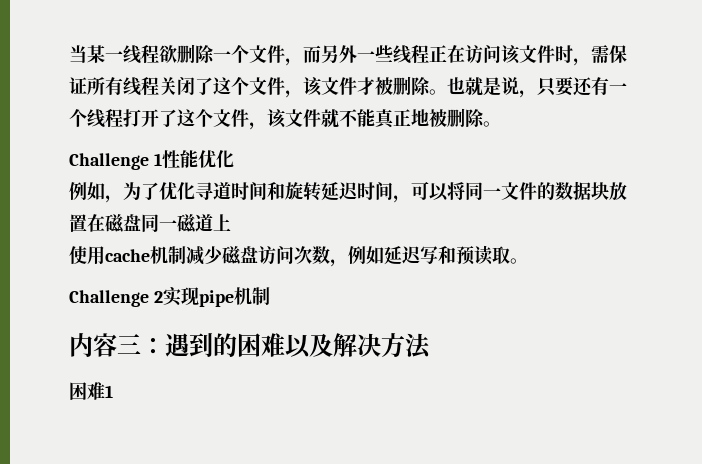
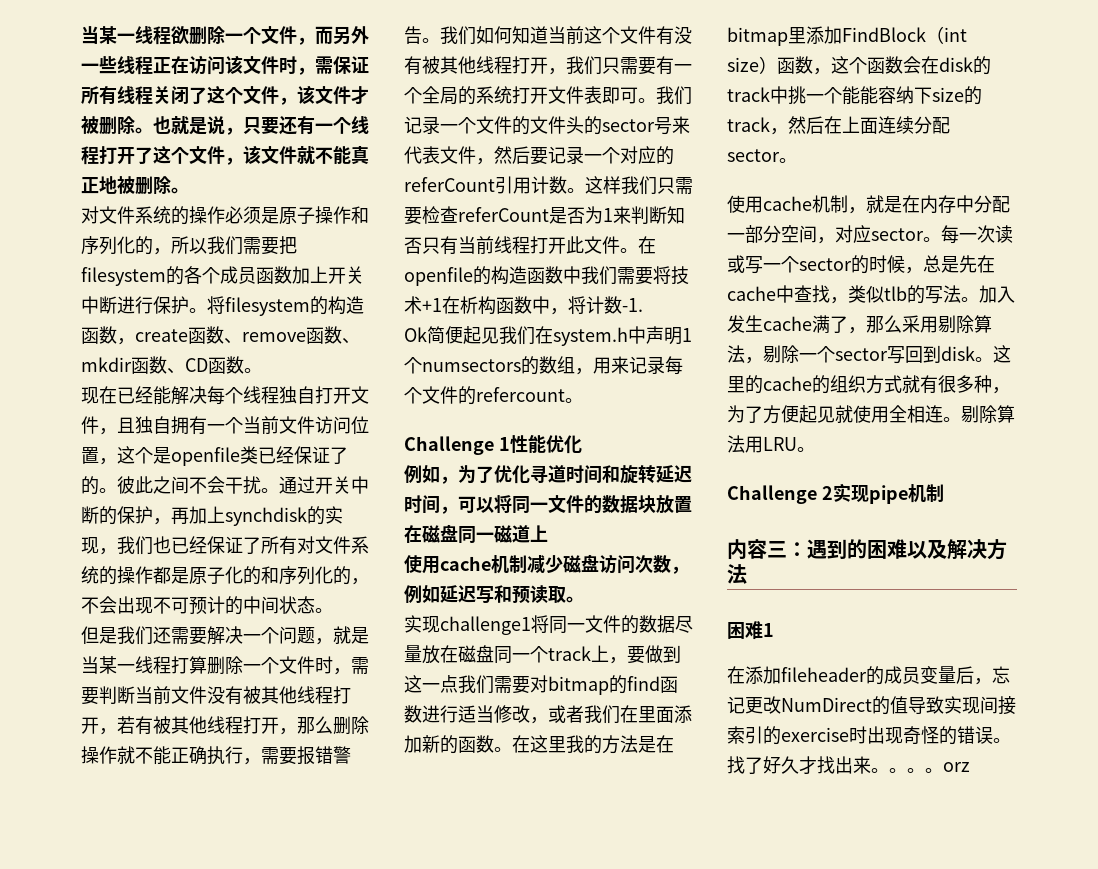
(501, 124) none -> [81,206,369,225] [81,236,297,255] [81,266,364,286] [81,296,364,316] [81,326,360,345] [81,356,262,374] [81,386,369,405] [81,416,369,435] [81,446,348,466] [81,476,369,495] [81,506,343,526] [81,536,369,555] [81,566,369,585] [81,596,333,615] [81,626,369,645] [81,656,369,675] [81,686,351,705] [81,716,369,735] [81,746,351,765] [404,26,692,45] [404,56,692,75] [404,86,692,105] [404,116,690,135] [404,146,674,165] [404,176,693,195] [404,206,685,225] [404,236,656,255] [404,266,689,286] [404,296,643,315] [404,326,692,346] [404,356,683,375] [404,386,583,405] // 对文件系统的操作必须是原子操作和序列化的，所以我们需要把filesystem的各个成员函数加上开关中断进行保护。将filesystem的构造函数，create函数、remove函数、mkdir函数、CD函数。 // 现在已经能解决每个线程独自打开文件，且独自拥有一个当前文件访问位置，这个是openfile类已经保证了的。彼此之间不会干扰。通过开关中断的保护，再加上synchdisk的实现，我们也已经保证了所有对文件系统的操作都是原子化的和序列化的，不会出现不可预计的中间状态。 // 但是我们还需要解决一个问题，就是当某一线程打算删除一个文件时，需要判断当前文件没有被其他线程打开，若有被其他线程打开，那么删除操作就不能正确执行，需要报错警告。我们如何知道当前这个文件有没有被其他线程打开，我们只需要有一个全局的系统打开文件表即可。我们记录一个文件的文件头的sector号来代表文件，然后要记录一个对应的referCount引用计数。这样我们只需要检查referCount是否为1来判断知否只有当前线程打开此文件。在openfile的构造函数中我们需要将技术+1在析构函数中，将计数-1. // Ok简便起见我们在system.h中声明1个numsectors的数组，用来记录每个文件的refercount。
(528, 261) none -> [404,615,693,635] [404,645,681,664] [404,675,678,695] [404,705,692,724] [404,735,674,754] [727,26,967,46] [727,56,991,75] [727,86,982,105] [727,116,950,135] [727,149,797,163] [727,195,1010,214] [727,225,1013,244] [727,255,995,274] [727,285,1015,304] [727,315,992,334] [727,345,1011,364] [727,375,1010,394] [727,405,1015,424] [727,435,815,453] // 实现challenge1将同一文件的数据尽量放在磁盘同一个track上，要做到这一点我们需要对bitmap的find函数进行适当修改，或者我们在里面添加新的函数。在这里我的方法是在bitmap里添加FindBlock（int size）函数，这个函数会在disk的track中挑一个能能容纳下size的track，然后在上面连续分配sector。 // 使用cache机制，就是在内存中分配一部分空间，对应sector。每一次读或写一个sector的时候，总是先在cache中查找，类似tlb的写法。加入发生cache满了，那么采用剔除算法，剔除一个sector写回到disk。这里的cache的组织方式就有很多种，为了方便起见就使用全相连。剔除算法用LRU。
(113, 391) none -> [727,666,1010,685] [727,696,1016,715] [727,726,1011,745] [727,756,970,774] // 在添加fileheader的成员变量后，忘记更改NumDirect的值导致实现间接索引的exercise时出现奇怪的错误。找了好久才找出来。。。。orz

